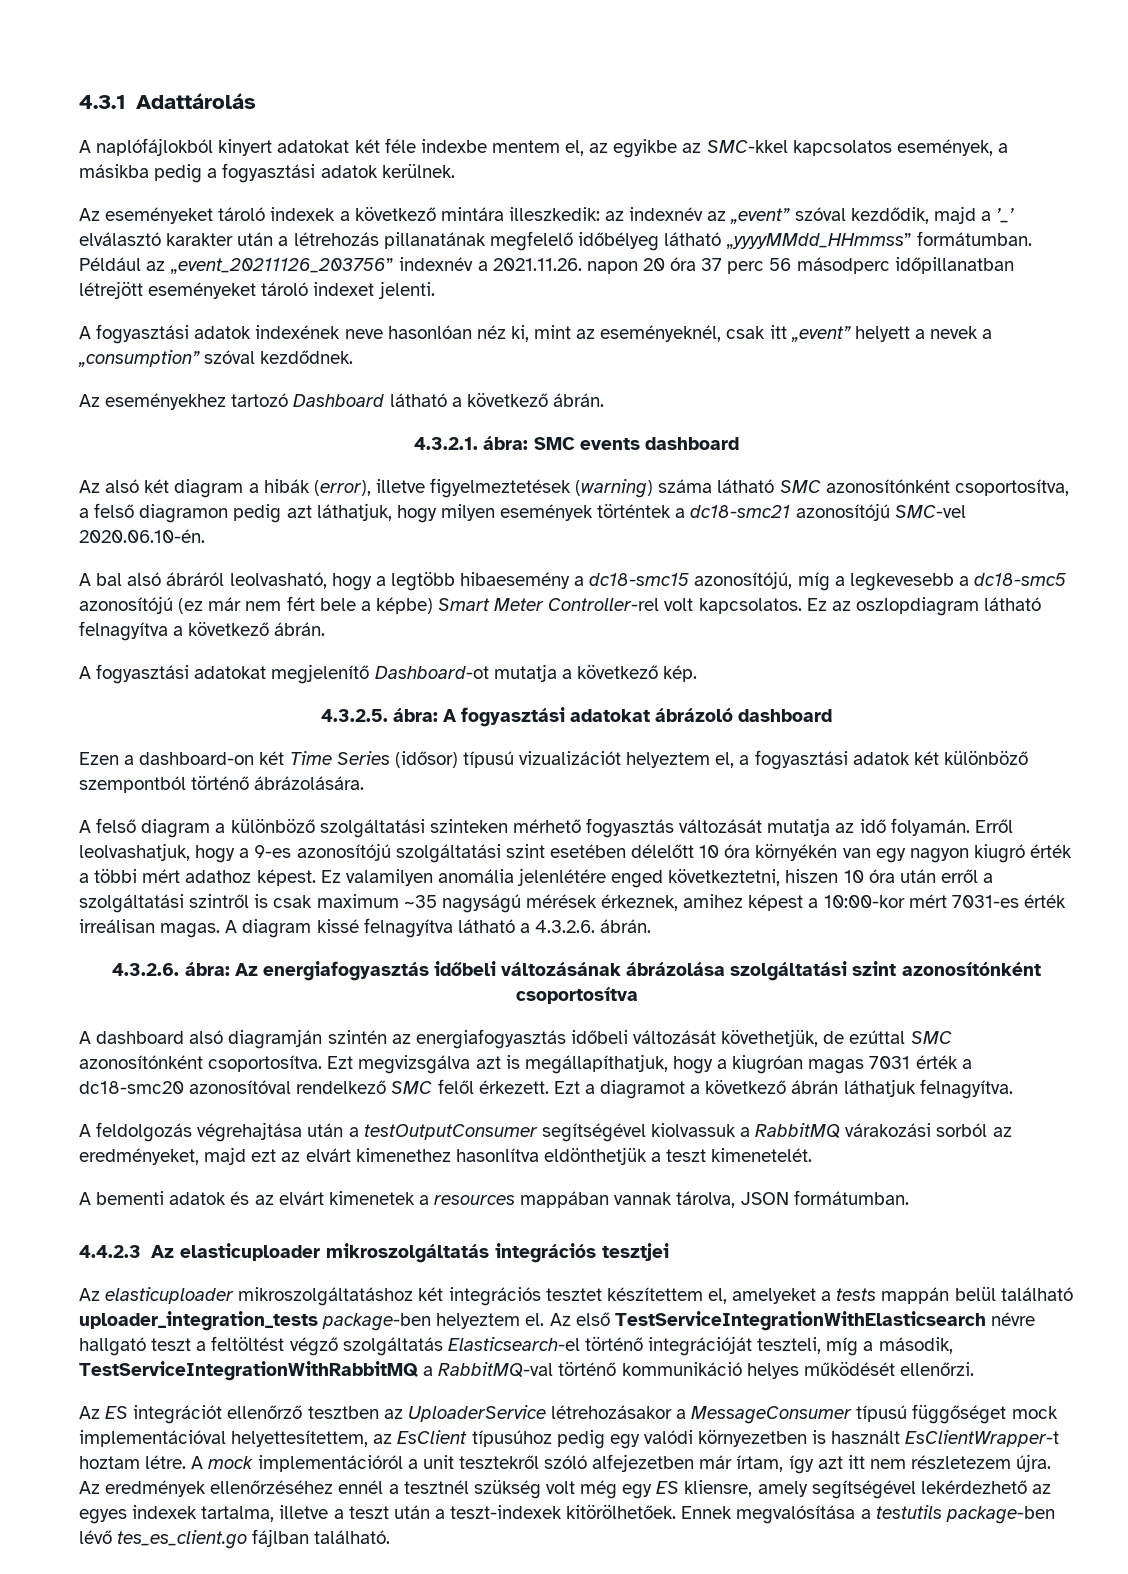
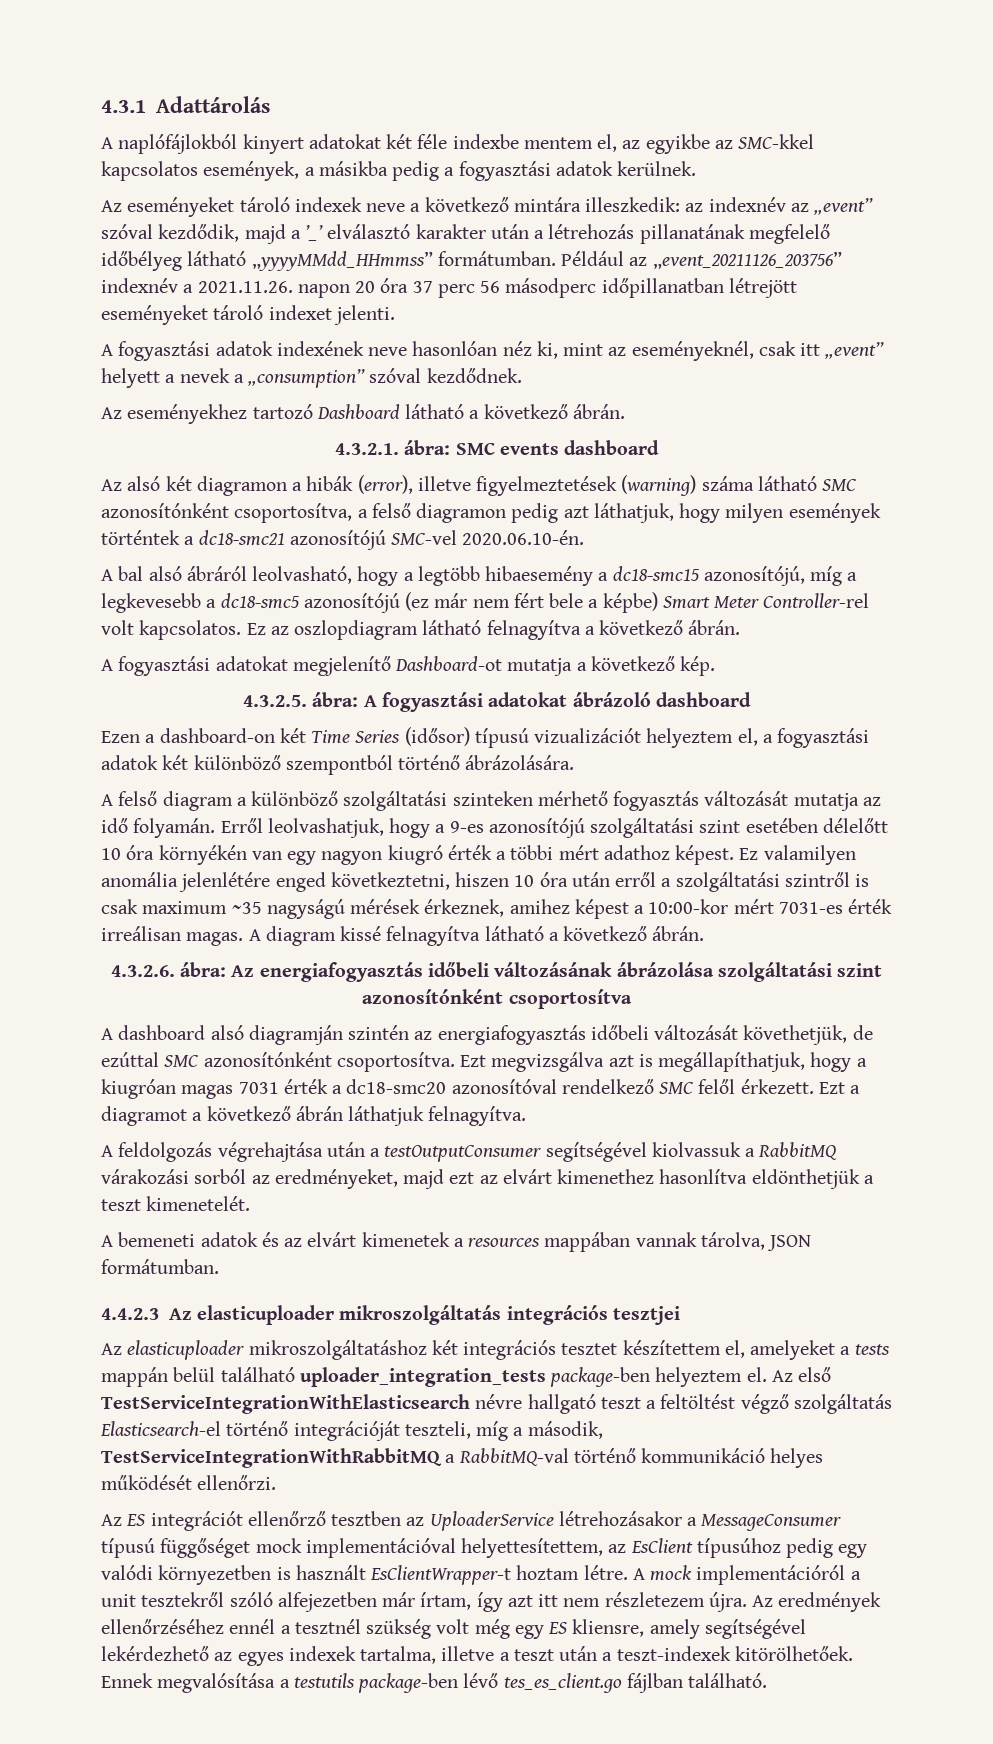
(336, 214) none -> [366,203,406,212] neve
[174,479,244,498] diagram -> [196,476,287,496] diagramon
[535,920,596,933] 4.3.2.6. -> [563,926,648,941] következő
[96,1191,165,1205] bementi -> [118,1232,196,1247] bemeneti

